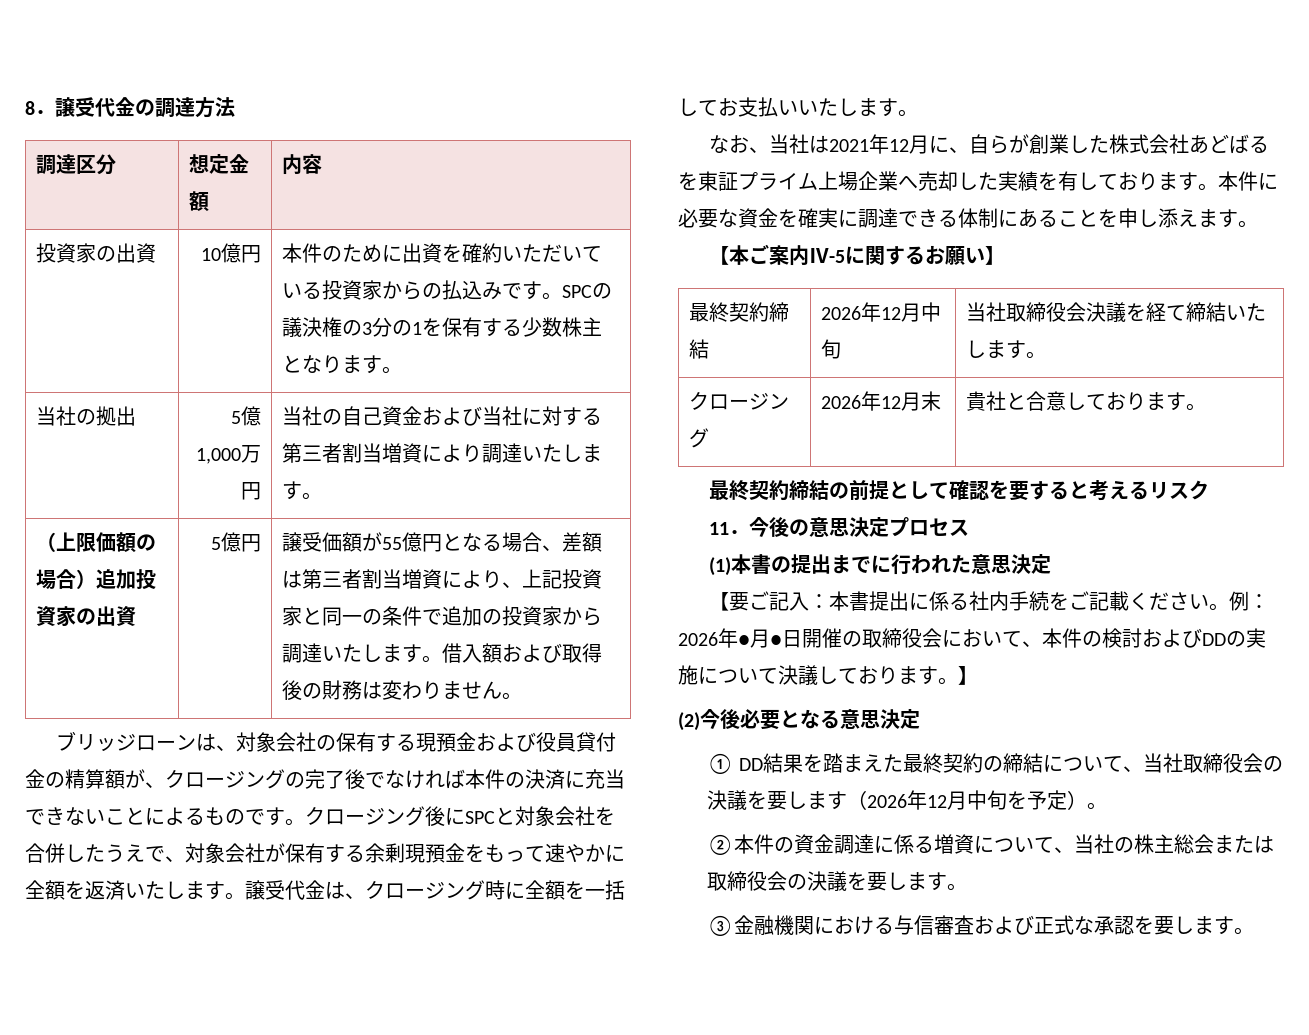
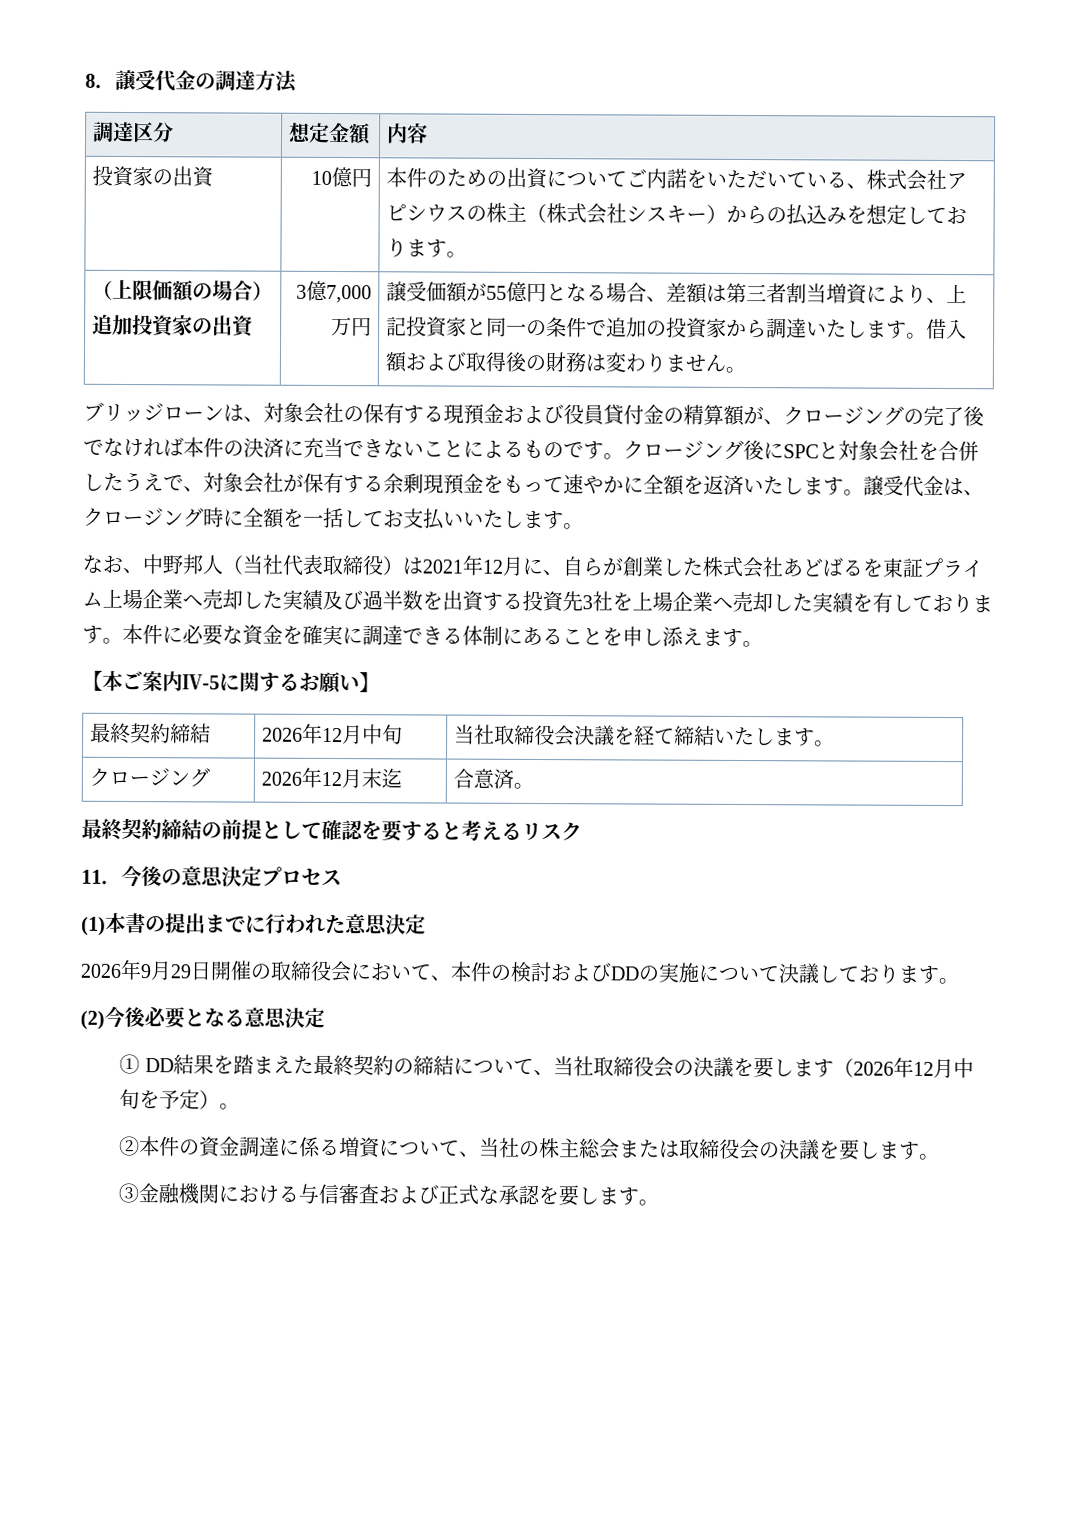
[381,243,602,263] [281,280,612,300] [281,317,602,337] [281,355,402,374] [35,406,136,426] [231,406,262,426] [196,445,262,464] [241,482,262,500] [281,406,602,426] [281,443,582,463] に出資を確約いただいている投資家からの払込みです。SPCの議決権の3分の1を保有する少数株主となります。 // 当社の拠出 | 5億1,000万円 | 当社の自己資金および当社に対する第三者割当増資により調達いたし -> [486,167,968,191] [386,202,968,226] [386,238,408,258] の出資についてご内諾をいただいている、株式会社アピシウスの株主（株式会社シスキー）からの払込みを想定しており
[211,532,242,552] 5億 -> [295,280,372,304] [330,316,352,337] 3億7,000万
[768,134,809,154] 当社 -> [142,554,403,576] 中野邦人（当社代表取締役）
(1038, 181) none -> [322,590,855,614] 及び過半数を出資する投資先3社を上場企業へ売却した実績
[965,391,1186,411] | 貴社と合意しております -> [381,768,403,789] [453,768,515,789] 迄 | 合意済
[708,591,1269,611] [678,628,782,648] 【要ご記入：本書提出に係る社内手続をご記載ください。例：2026年●月● -> [80,959,191,981] 2026年9月29
[958,666,978,685] 】 -> (959, 981) none

